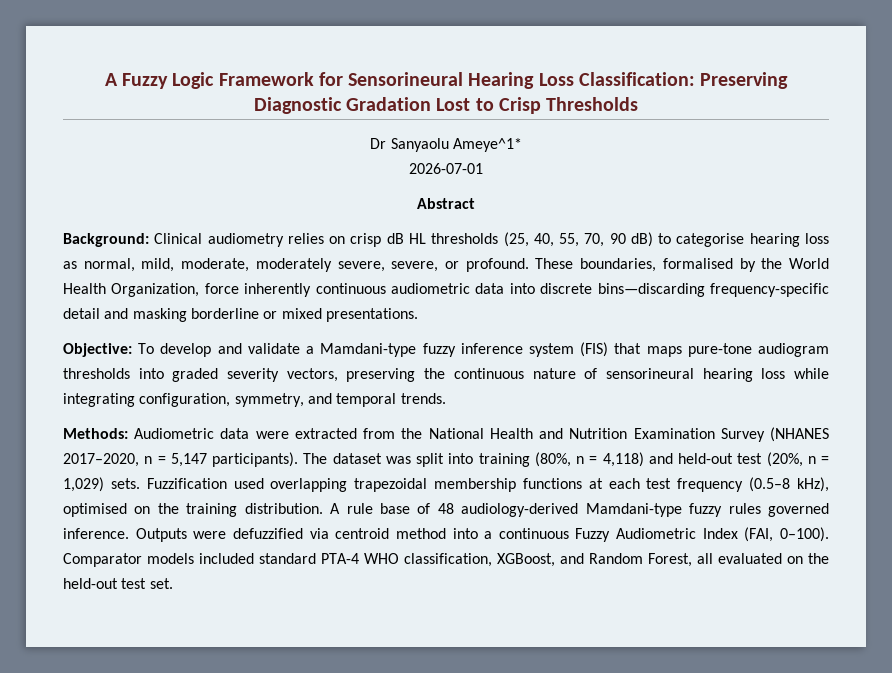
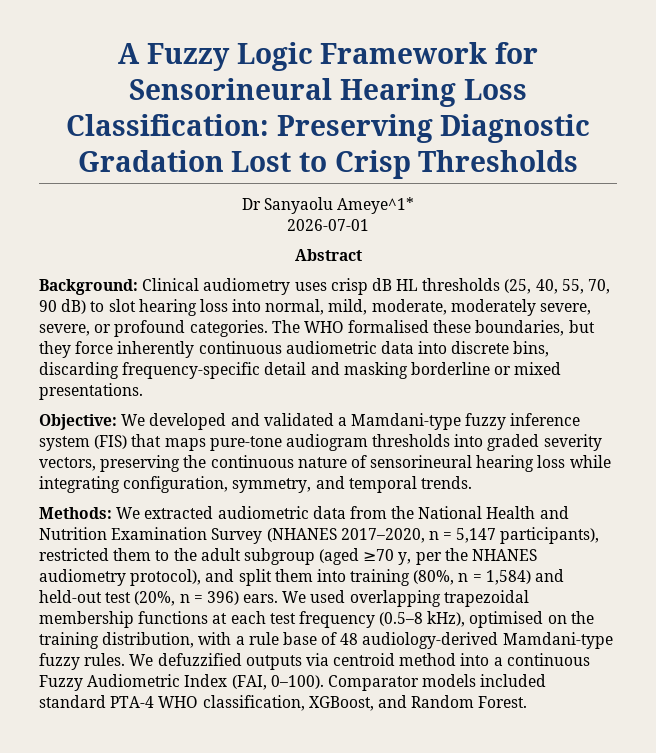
[287,233,346,244] relies on -> [294,282,327,291] uses
[676,233,830,247] [63,261,77,269] categorise hearing loss as -> [108,299,262,316] slot hearing loss into
[465,258,829,272] [63,283,200,297] profound. These boundaries, formalised by the World Health Organization, -> [114,320,595,337] [39,341,71,358] profound categories. The WHO formalised these boundaries, but they
[597,283,705,297] bins—discarding -> [513,341,550,357] [39,362,119,379] bins, discarding
[138,343,300,357] To develop and validate -> [121,413,334,430] We developed and validated
[134,428,357,439] Audiometric data were extracted -> [116,506,346,519] We extracted audiometric data
[212,452,444,467] participants). The dataset was split -> [500,527,600,544] [39,548,538,565] [39,569,313,586] participants), restricted them to the adult subgroup (aged ≥70 y, per the NHANES audiometry protocol), and split them
[602,452,644,467] 4,118) -> [485,570,531,585] 1,584)
[63,477,227,492] 1,029) sets. Fuzzification -> [206,591,307,605] 396) ears. We
[244,503,341,514] distribution. A -> [102,632,245,648] distribution, with a
[728,503,830,517] [63,528,303,542] rules governed inference. Outputs were defuzzified -> [84,653,302,670] rules. We defuzzified outputs
[648,553,829,567] [63,578,173,589] Forest, all evaluated on the held-out test set. -> [478,696,528,708] Forest.

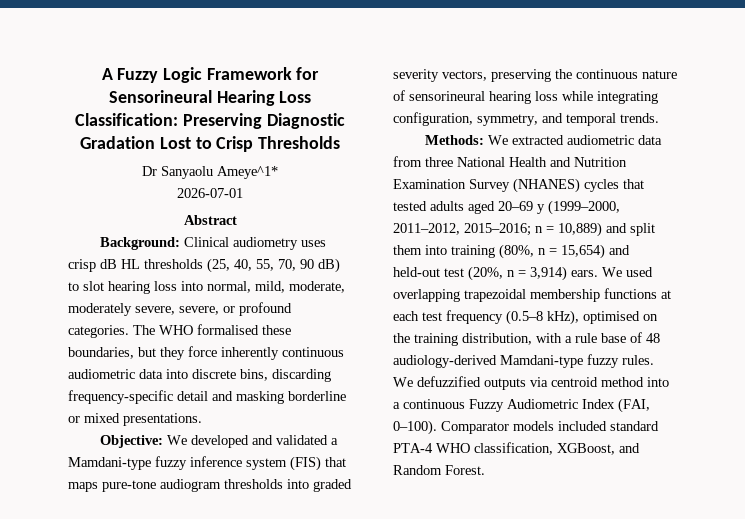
[391,506,415,519] the -> [425,157,453,167] three
[266,527,600,544] [39,548,538,565] [39,569,202,586] (NHANES 2017–2020, n = 5,147 participants), restricted them to the adult subgroup (aged ≥70 y, per the NHANES audiometry protocol), -> [513,178,644,193] [393,200,620,215] [393,222,602,237] (NHANES) cycles that tested adults aged 20–69 y (1999–2000, 2011–2012, 2015–2016; n = 10,889)
[485,570,531,585] 1,584) -> [561,244,605,259] 15,654)
[206,591,239,605] 396) -> [530,266,567,281] 3,914)

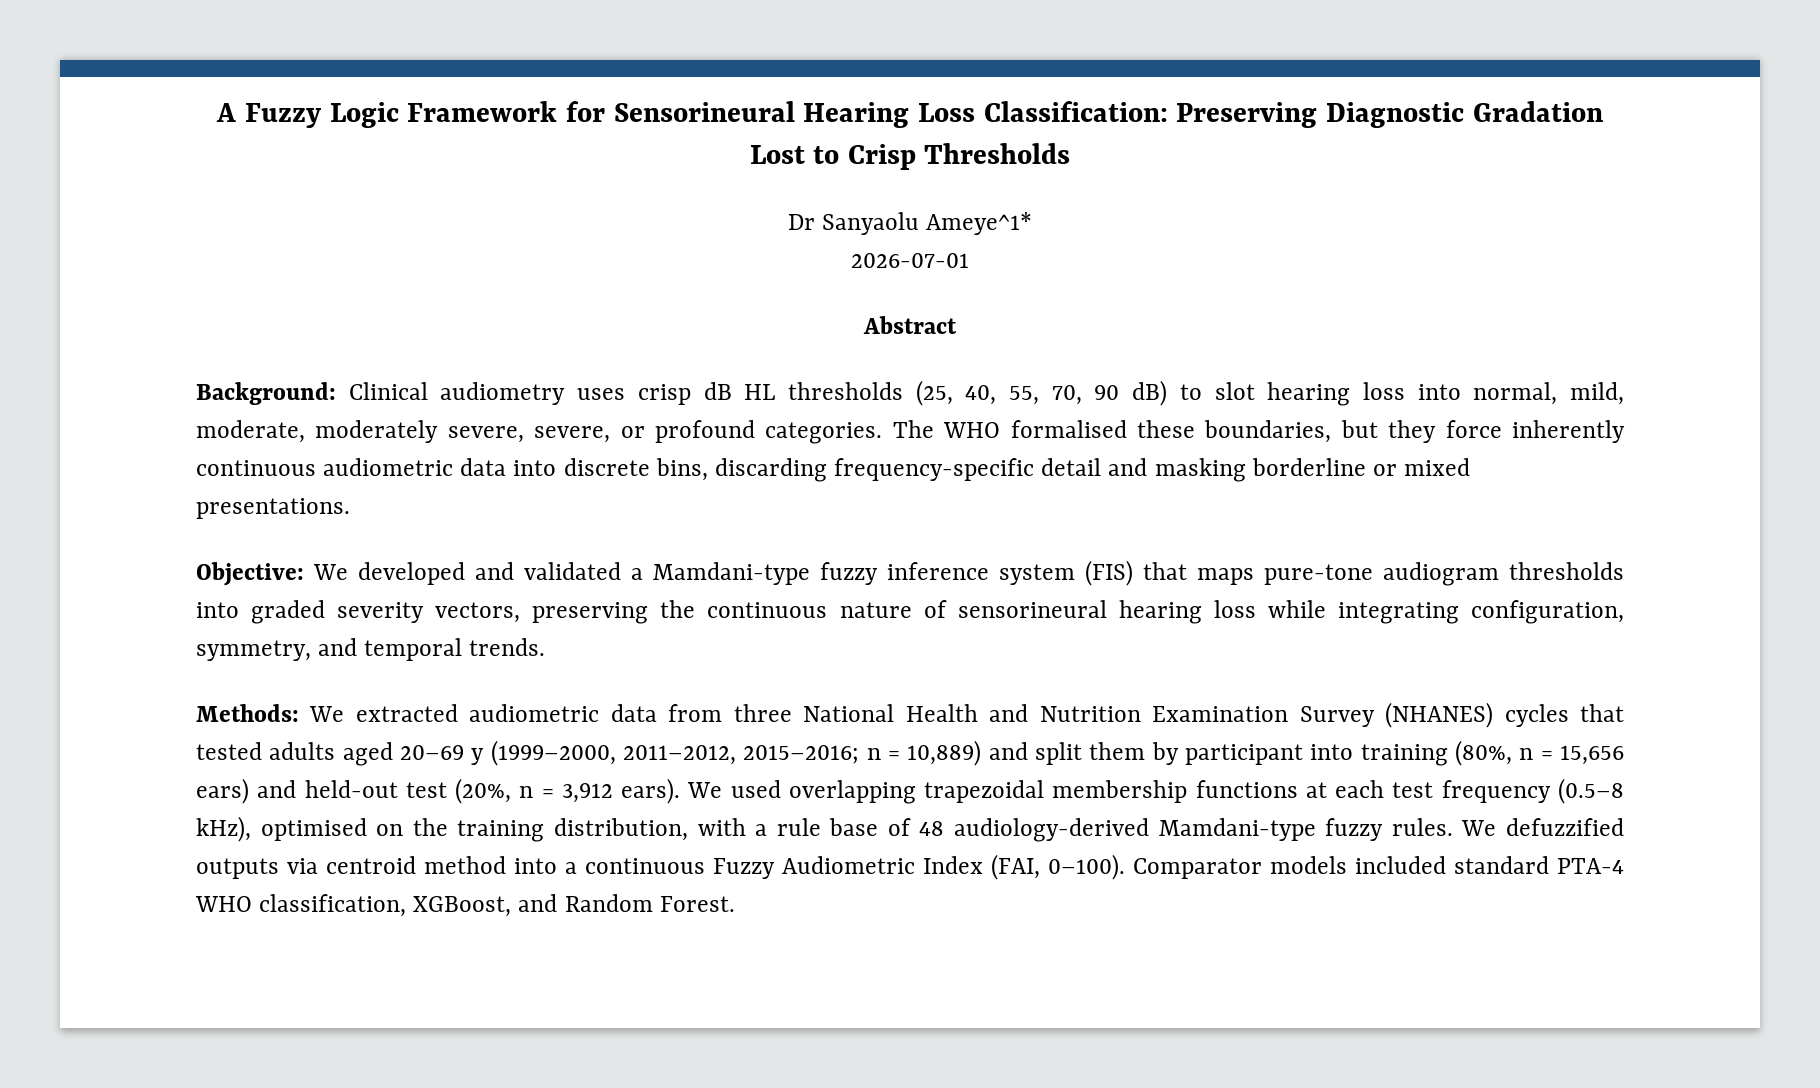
(422, 250) none -> [1151,742,1304,765] by participant
[561,244,605,259] 15,654) -> [1559,745,1624,765] [196,778,249,804] 15,656 ears)
[530,266,598,281] 3,914) ears. -> [561,778,681,804] 3,912 ears).

